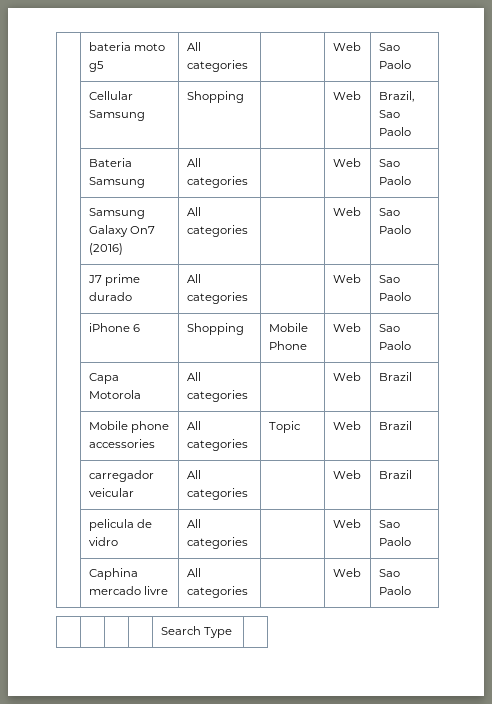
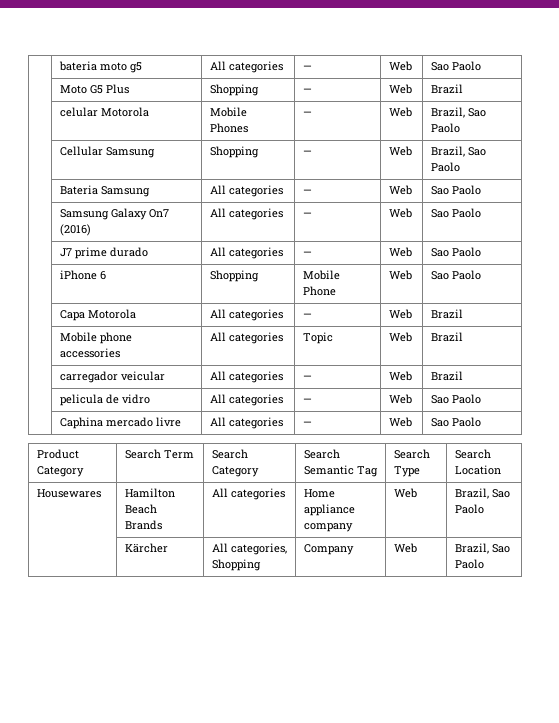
[332,42,361,51] [378,43,400,51] [378,60,411,69] | Web | Sao Paolo -> [302,65,312,70] [388,61,412,71] [430,61,481,71] [59,84,129,94] [209,84,259,96] [302,88,312,93] [388,84,412,94] [430,84,463,94] [59,107,149,117] [209,107,247,117] [209,123,248,133] [302,111,312,116] [388,107,412,117] [430,107,486,118] [430,123,460,133] — | Web | Sao Paolo // | Moto G5 Plus | Shopping | — | Web | Brazil // | celular Motorola | Mobile Phones | — | Web | Brazil, Sao Paolo
(244, 97) none -> [302,150,312,155] —
(248, 182) none -> [302,189,312,194] —
(248, 231) none -> [302,212,312,217] —
(248, 298) none -> [302,251,312,256] —
(248, 396) none -> [302,313,312,318] —
(248, 494) none -> [302,375,312,380] —
(248, 543) none -> [302,398,312,403] —
[332,568,361,577] [378,569,400,577] [378,586,411,595] [160,626,232,638] | Web | Sao Paolo // | | | | Search Type | -> [302,421,312,426] [388,417,412,427] [430,417,481,427] [36,449,79,459] [36,466,84,477] [124,449,194,459] [211,449,248,459] [211,466,259,477] [303,449,340,459] [303,465,378,477] [393,449,430,459] [393,466,420,477] [454,449,491,459] [454,465,501,475] [36,489,101,498] [124,488,175,498] [124,504,157,514] [124,520,162,530] [211,488,285,500] [303,489,335,498] [303,504,355,516] [303,523,353,532] [393,488,417,498] [454,488,510,499] [454,504,484,514] [124,543,168,553] [211,543,287,555] [211,559,261,571] [303,544,354,555] [393,543,417,553] [454,543,510,554] [454,559,484,569] — | Web | Sao Paolo // Product Category | Search Term | Search Category | Search Semantic Tag | Search Type | Search Location // Housewares | Hamilton Beach Brands | All categories | Home appliance company | Web | Brazil, Sao Paolo // | Kärcher | All categories, Shopping | Company | Web | Brazil, Sao Paolo

